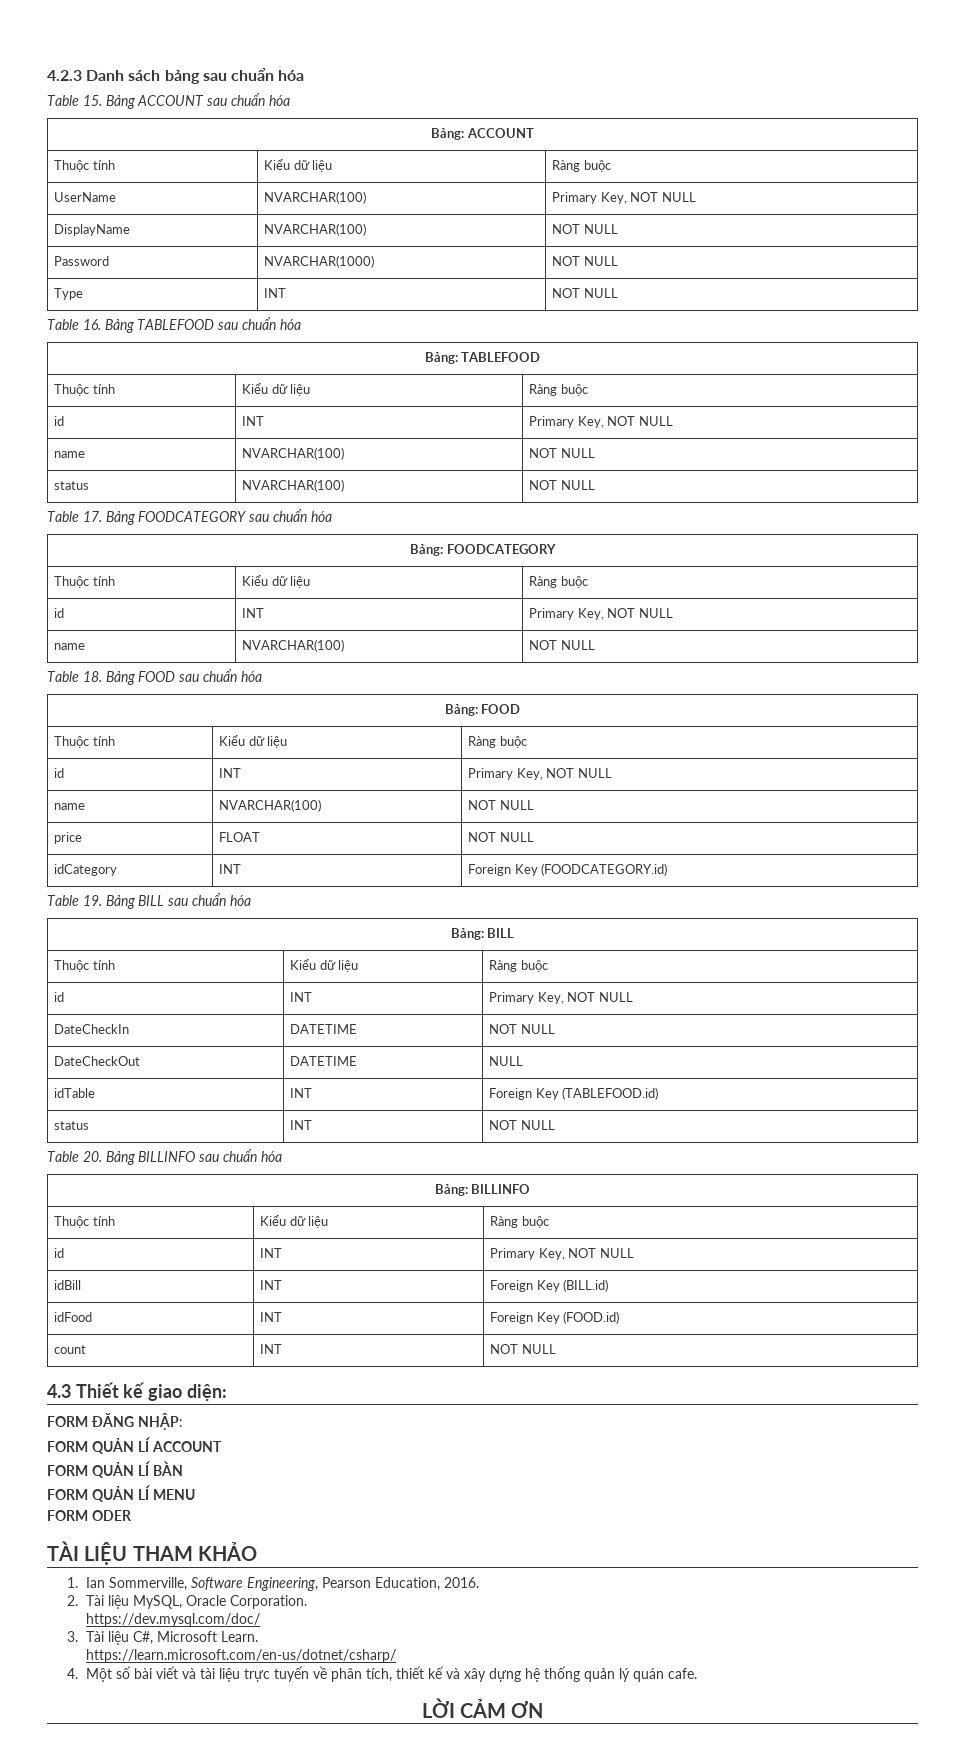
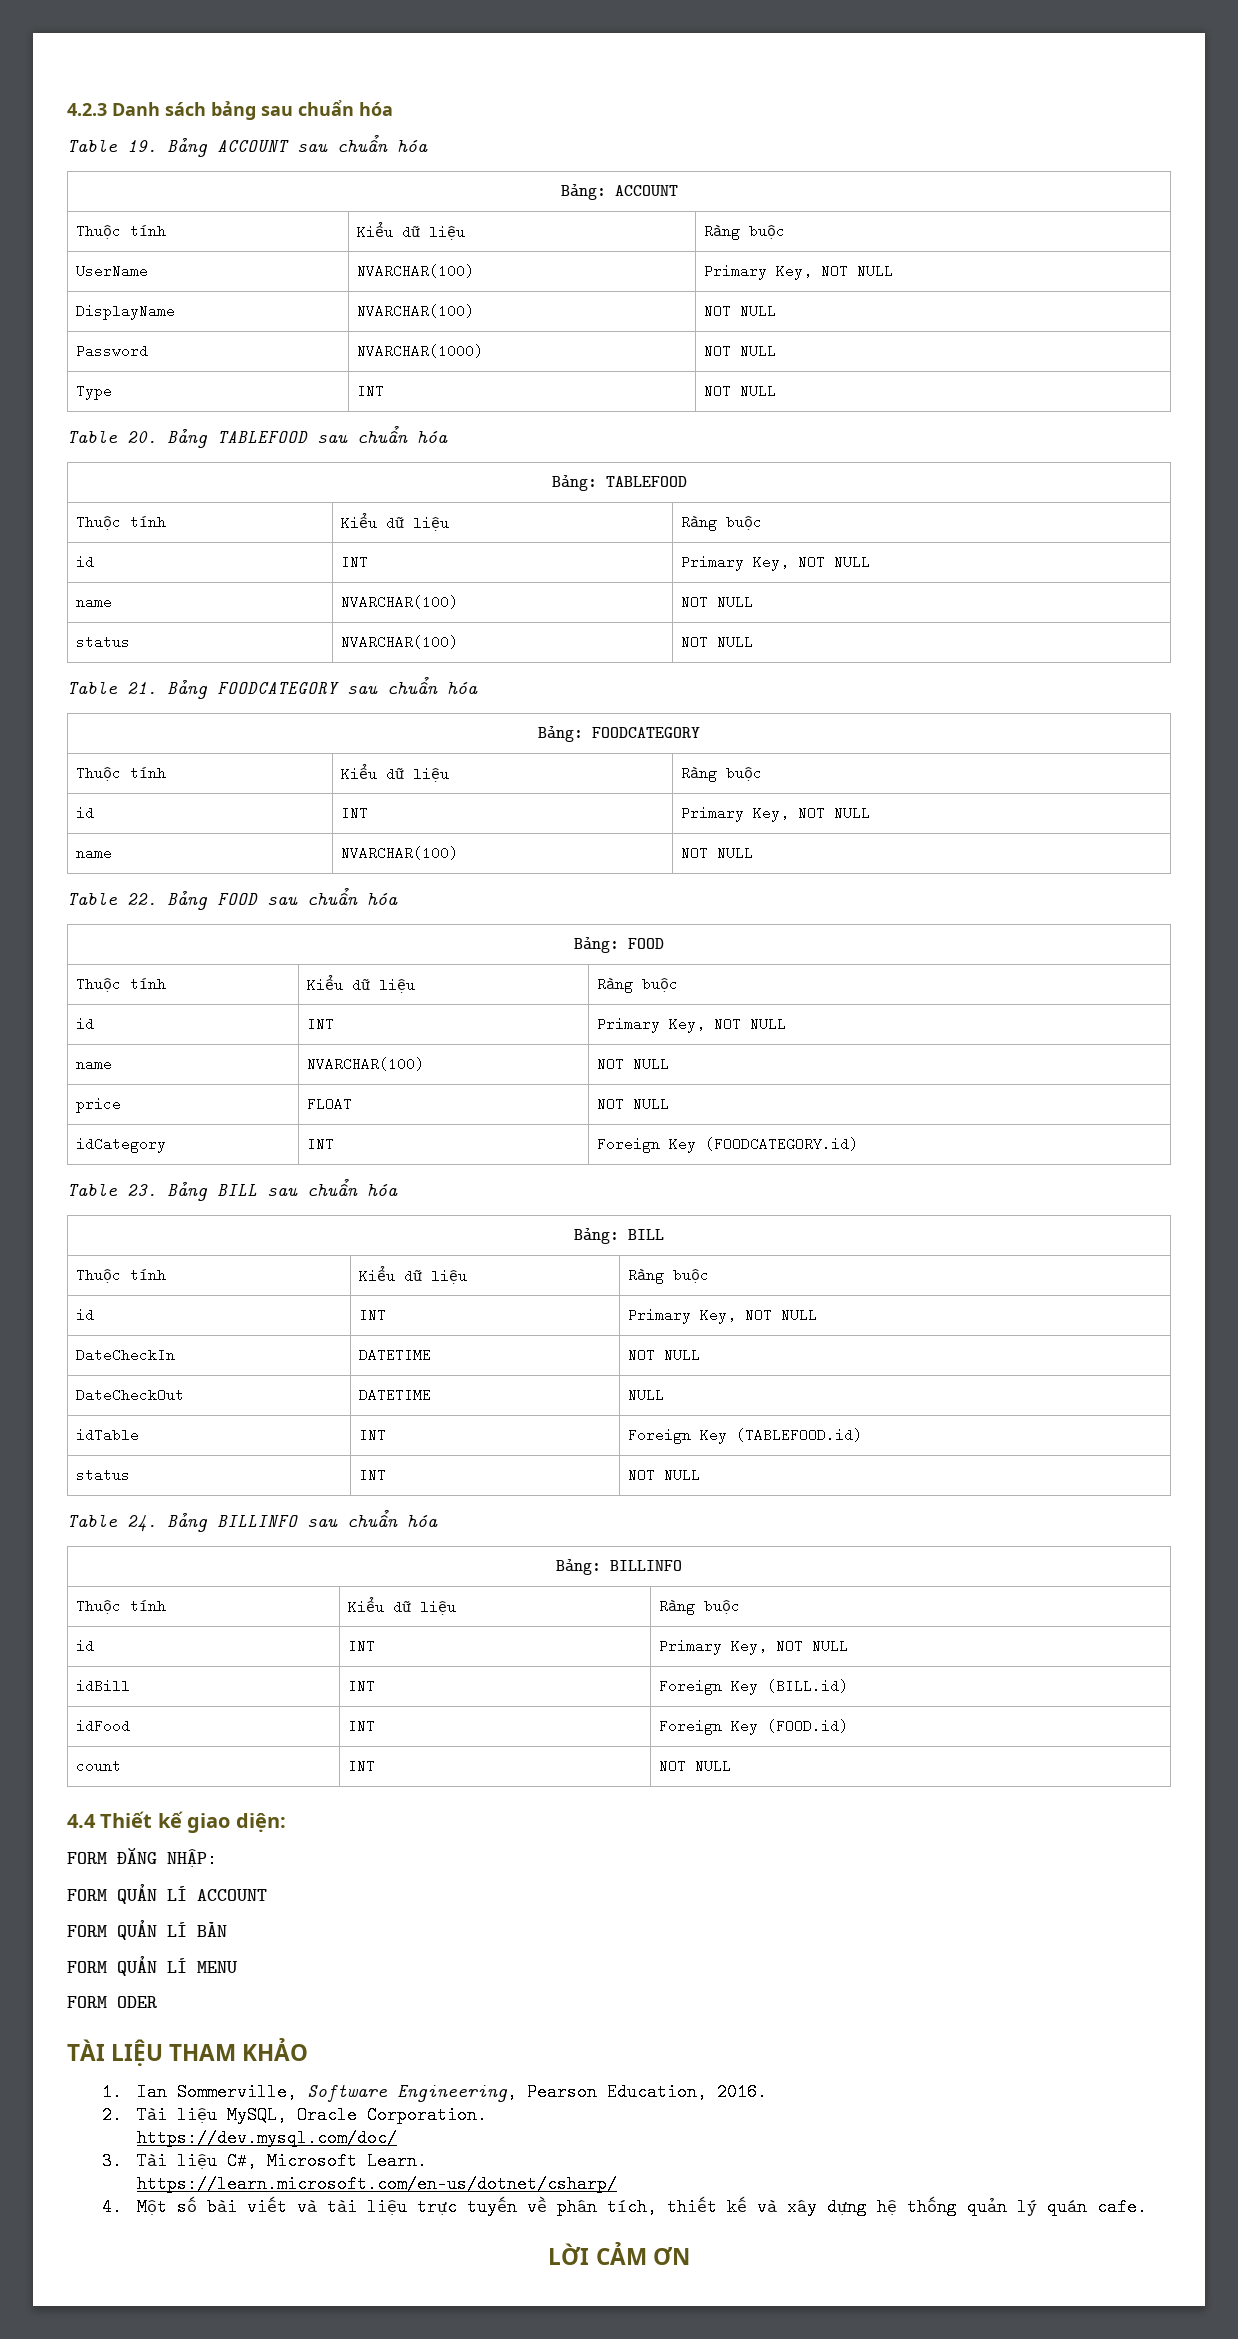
[82,95,102,106] 15. -> [127,140,157,152] 19.
[82,319,101,330] 16. -> [127,431,157,443] 20.
[82,511,102,522] 17. -> [127,682,157,694] 21.
[82,671,102,682] 18. -> [127,893,157,905] 22.
[82,895,102,906] 19. -> [127,1184,157,1196] 23.
[82,1151,102,1162] 20. -> [127,1515,157,1532] 24.
[47,1384,71,1398] 4.3 -> [67,1814,96,1828] 4.4

